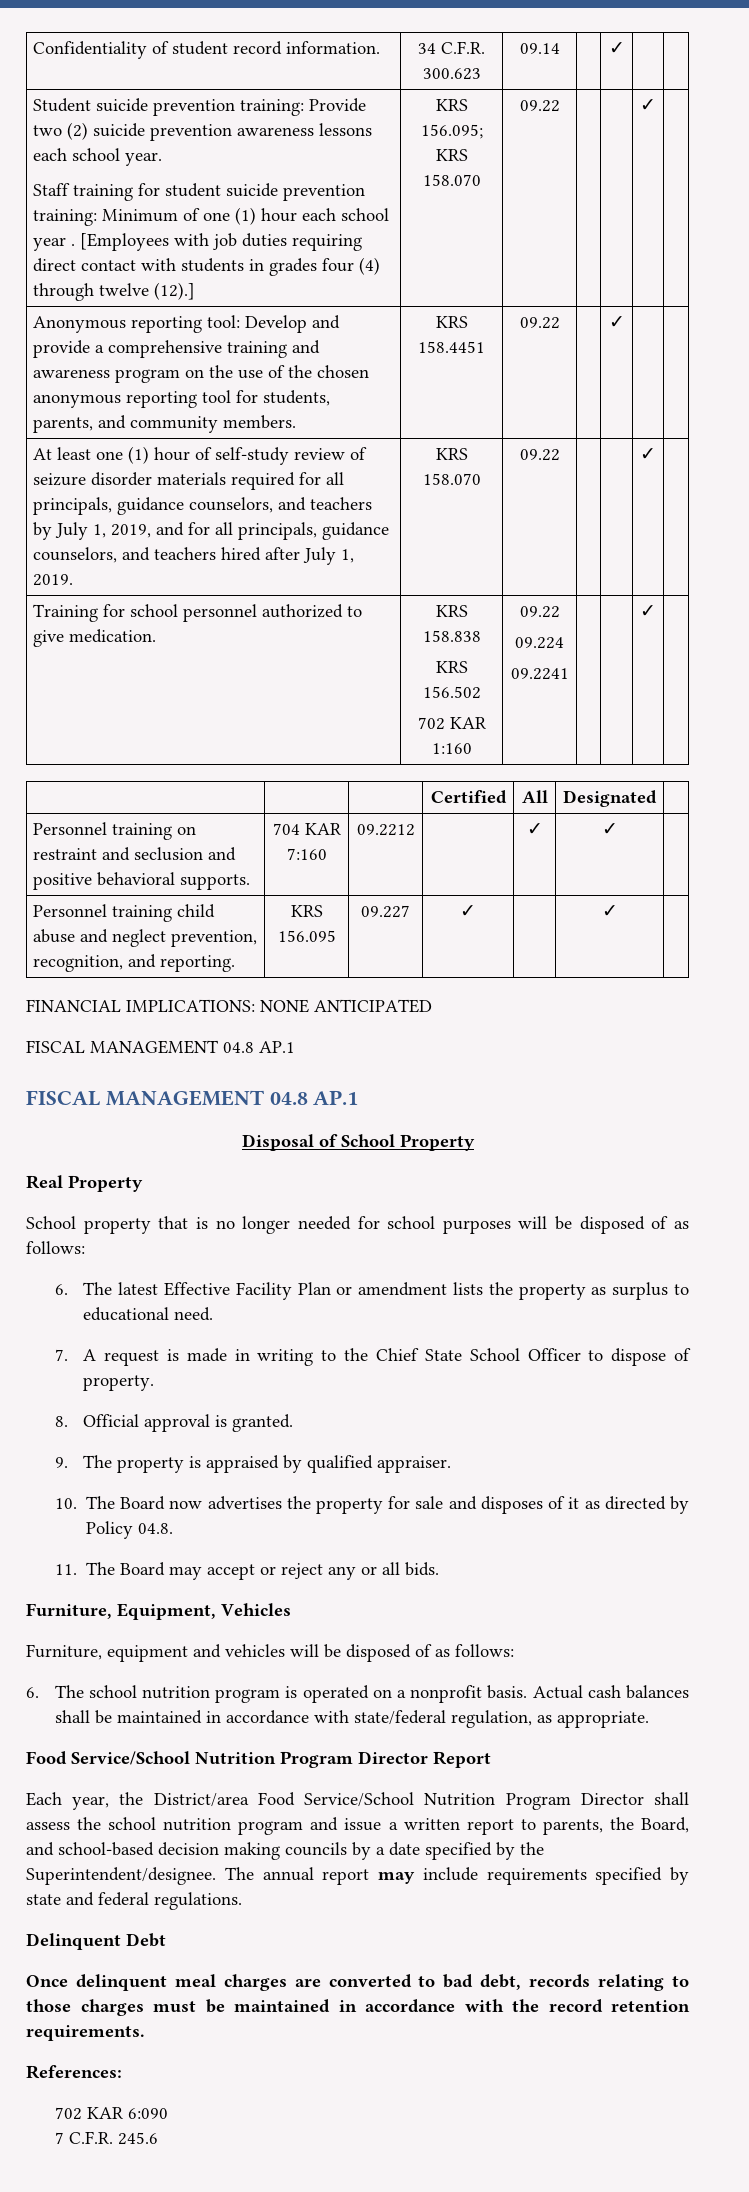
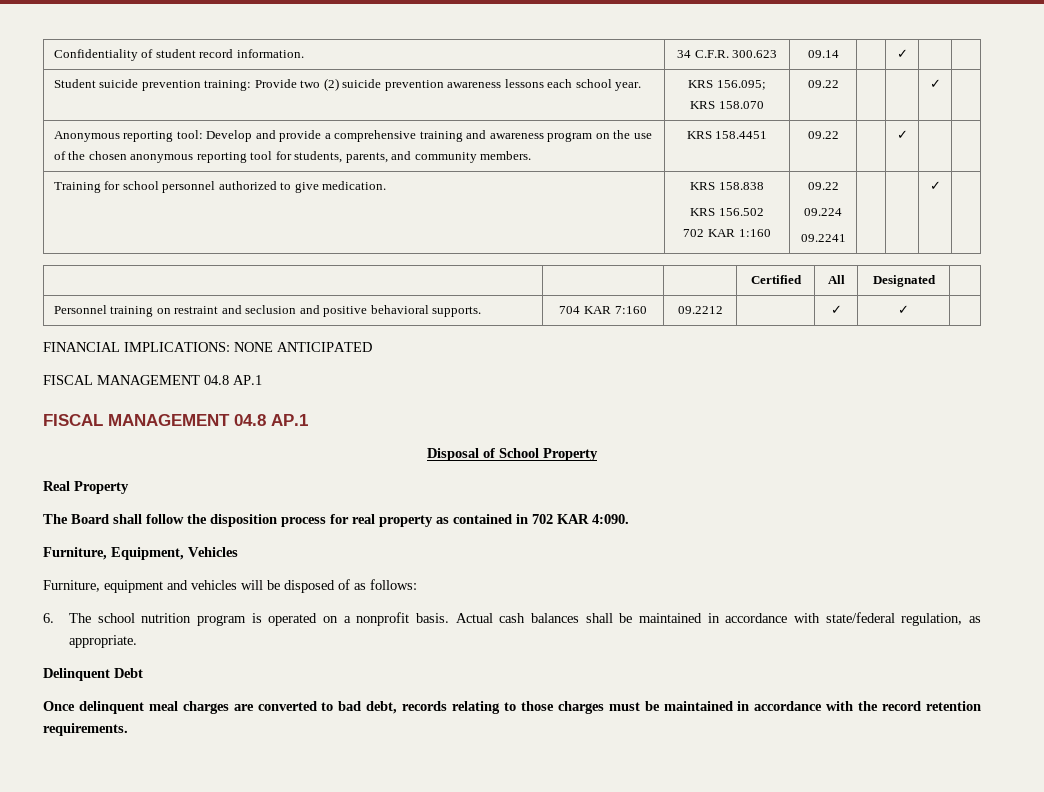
[33,183,366,201] [33,207,390,226] [33,233,363,251] [33,257,381,276] [33,282,196,301] // Staff training for student suicide prevention training: Minimum of one (1) hour each school year . [Employees with job duties requiring direct contact with students in grades four (4) through twelve (12).] -> (642, 86) none
[33,446,368,465] [33,472,345,490] [33,497,373,515] [33,522,390,540] [33,547,355,565] [33,574,74,586] [435,448,468,460] [422,473,481,485] [519,449,560,461] [640,448,656,460] // At least one (1) hour of self-study review of seizure disorder materials required for all principals, guidance counselors, and teachers by July 1, 2019, and for all principals, guidance counselors, and teachers hired after July 1, 2019. | KRS 158.070 | 09.22 | | | ✓ | -> (908, 134) none
[33,904,216,922] [33,929,258,947] [33,954,236,972] [290,905,323,917] [277,930,336,942] [361,905,410,918] [460,905,476,917] [601,905,618,917] // Personnel training child abuse and neglect prevention, recognition, and reporting. | KRS 156.095 | 09.227 | ✓ | | ✓ | -> (909, 309) none
[26,1216,689,1234] [26,1241,85,1254] [54,1282,689,1300] [83,1307,214,1321] [54,1348,691,1366] [83,1375,155,1391] [54,1414,294,1432] [54,1455,452,1473] [54,1496,690,1514] [85,1521,173,1539] [54,1562,439,1580] School property that is no longer needed for school purposes will be disposed of as follows: // 6. The latest Effective Facility Plan or amendment lists the property as surplus to educational need. // 7. A request is made in writing to the Chief State School Officer to dispose of property. // 8. Official approval is granted. // 9. The property is appraised by qualified appraiser. // 10. The Board now advertises the property for sale and disposes of it as directed by Policy 04.8. // 11. The Board may accept or reject any or all bids. -> [43,514,629,527] The Board shall follow the disposition process for real property as contained in 702 KAR 4:090.
[26,1751,491,1768] [26,1792,689,1810] [26,1817,690,1835] [26,1842,544,1860] [26,1867,689,1885] [26,1892,242,1910] // Food Service/School Nutrition Program Director Report // Each year, the District/area Food Service/School Nutrition Program Director shall assess the school nutrition program and issue a written report to parents, the Board, and school-based decision making councils by a date specified by the Superintendent/designee. The annual report may include requirements specified by state and federal regulations. -> (138, 641) none
[26,2065,122,2079] [54,2107,168,2120] [54,2131,158,2145] // References: // 702 KAR 6:090 // 7 C.F.R. 245.6 -> (128, 729) none

